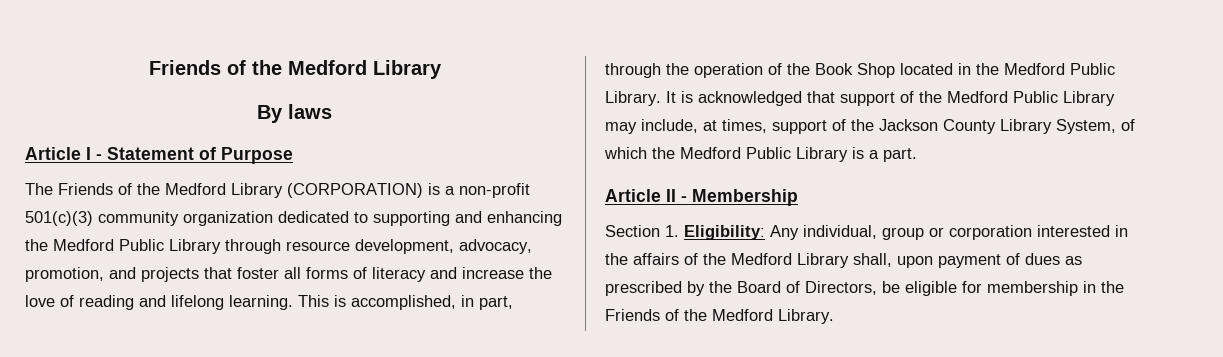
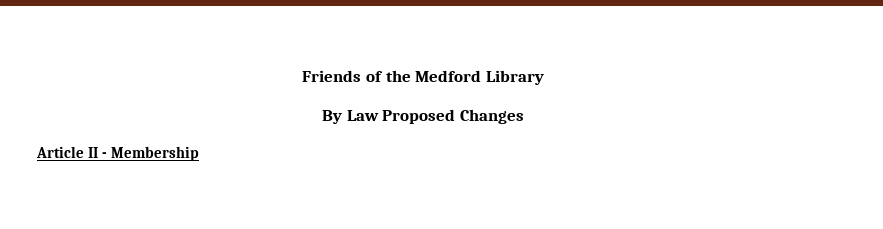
[288,104,332,119] [25,147,293,164] [25,183,530,198] [25,211,562,226] [25,239,532,254] [25,267,552,282] [25,295,513,310] [605,63,1115,78] [605,91,1115,106] [605,119,1135,134] [604,147,917,162] [605,189,798,206] [605,225,1128,240] [605,253,1082,268] [605,281,1124,296] [605,309,834,324] laws // Article I - Statement of Purpose // The Friends of the Medford Library (CORPORATION) is a non-profit 501(c)(3) community organization dedicated to supporting and enhancing the Medford Public Library through resource development, advocacy, promotion, and projects that foster all forms of literacy and increase the love of reading and lifelong learning. This is accomplished, in part, through the operation of the Book Shop located in the Medford Public Library. It is acknowledged that support of the Medford Public Library may include, at times, support of the Jackson County Library System, of which the Medford Public Library is a part. // Article II - Membership // Section 1. Eligibility: Any individual, group or corporation interested in the affairs of the Medford Library shall, upon payment of dues as prescribed by the Board of Directors, be eligible for membership in the Friends of the Medford Library. -> [346,109,524,124] [36,146,199,161] Law Proposed Changes // Article II - Membership

